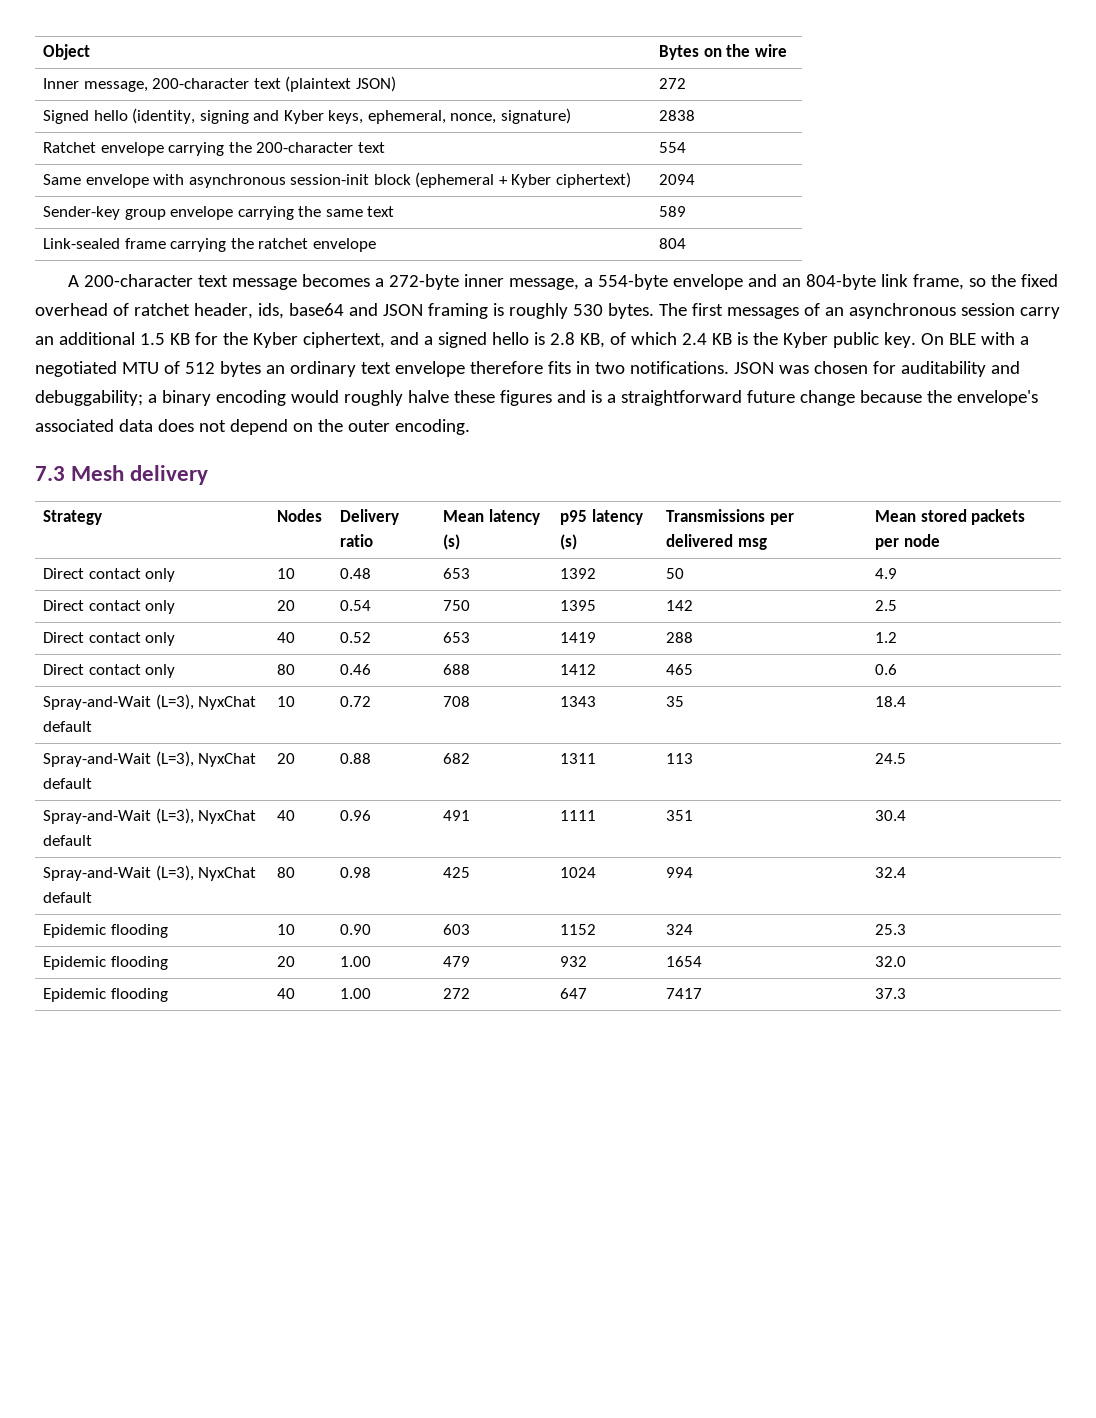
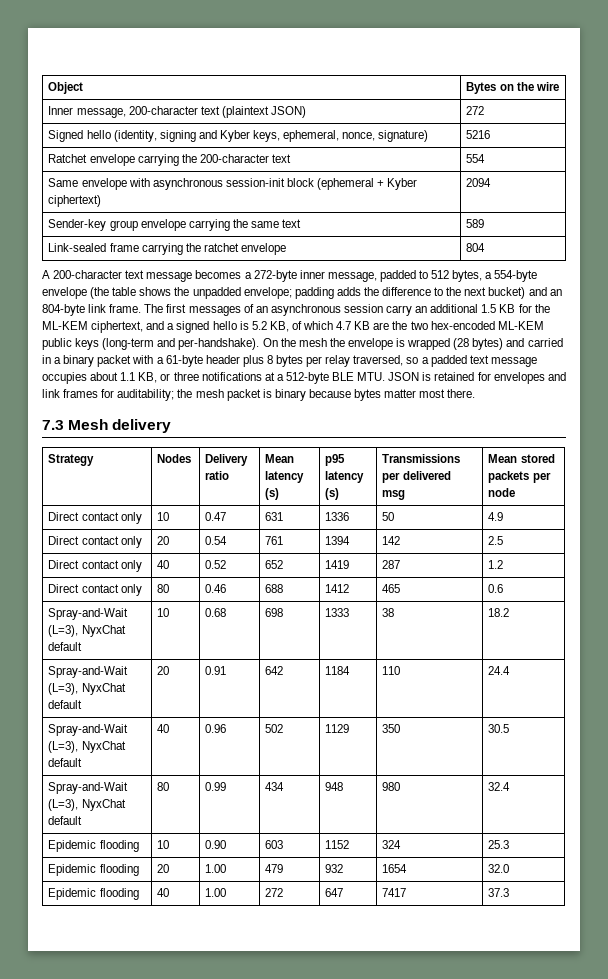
[659,110,696,121] 2838 -> [466,130,491,139] 5216
[584,274,1059,290] [35,303,654,319] a 554-byte envelope and an 804-byte link frame, so the fixed overhead of ratchet header, ids, base64 and JSON framing is roughly 530 bytes. -> [379,270,538,282] [42,287,562,299] [42,304,142,316] padded to 512 bytes, a 554-byte envelope (the table shows the unpadded envelope; padding adds the difference to the next bucket) and an 804-byte link frame.
[252,332,298,348] Kyber -> [42,321,88,330] ML-KEM
[549,332,575,345] 2.8 -> [251,321,267,330] 5.2
[681,332,1029,348] [35,361,1020,377] [35,390,1038,406] [35,419,470,435] 2.4 KB is the Kyber public key. On BLE with a negotiated MTU of 512 bytes an ordinary text envelope therefore fits in two notifications. JSON was chosen for auditability and debuggability; a binary encoding would roughly halve these figures and is a straightforward future change because the envelope's associated data does not depend on the outer encoding. -> [336,321,544,330] [42,338,563,350] [42,355,537,367] [42,372,566,384] [42,389,476,401] 4.7 KB are the two hex-encoded ML-KEM public keys (long-term and per-handshake). On the mesh the envelope is wrapped (28 bytes) and carried in a binary packet with a 61-byte header plus 8 bytes per relay traversed, so a padded text message occupies about 1.1 KB, or three notifications at a 512-byte BLE MTU. JSON is retained for envelopes and link frames for auditability; the mesh packet is binary because bytes matter most there.
[340,568,372,579] [443,568,471,579] [560,568,597,579] 0.48 | 653 | 1392 -> [205,512,227,521] [265,512,284,521] [325,512,350,521] 0.47 | 631 | 1336
[443,600,471,611] [560,600,597,611] 750 | 1395 -> [265,536,284,545] [325,536,351,545] 761 | 1394
[443,632,471,643] 653 -> [265,560,284,569] 652
[666,632,694,643] 288 -> [382,560,401,569] 287
[340,696,372,707] [443,696,471,707] [560,696,597,707] [666,696,685,707] [875,696,907,707] 0.72 | 708 | 1343 | 35 | 18.4 -> [205,608,227,617] [265,608,284,617] [325,608,350,617] [382,608,395,617] [488,608,510,617] 0.68 | 698 | 1333 | 38 | 18.2
[340,753,372,764] [443,753,471,764] [560,753,597,764] [666,753,694,764] [875,753,907,764] 0.88 | 682 | 1311 | 113 | 24.5 -> [205,666,227,675] [265,666,284,675] [325,666,351,675] [382,666,401,675] [488,666,511,675] 0.91 | 642 | 1184 | 110 | 24.4
[443,810,471,821] [560,810,597,821] [666,810,694,821] [875,810,907,821] 491 | 1111 | 351 | 30.4 -> [265,724,284,733] [325,724,350,733] [382,724,401,733] [488,724,510,733] 502 | 1129 | 350 | 30.5
[340,867,372,878] [443,867,471,878] [560,867,597,878] [666,867,694,878] 0.98 | 425 | 1024 | 994 -> [205,782,227,791] [265,782,285,791] [325,782,344,791] [382,782,401,791] 0.99 | 434 | 948 | 980

